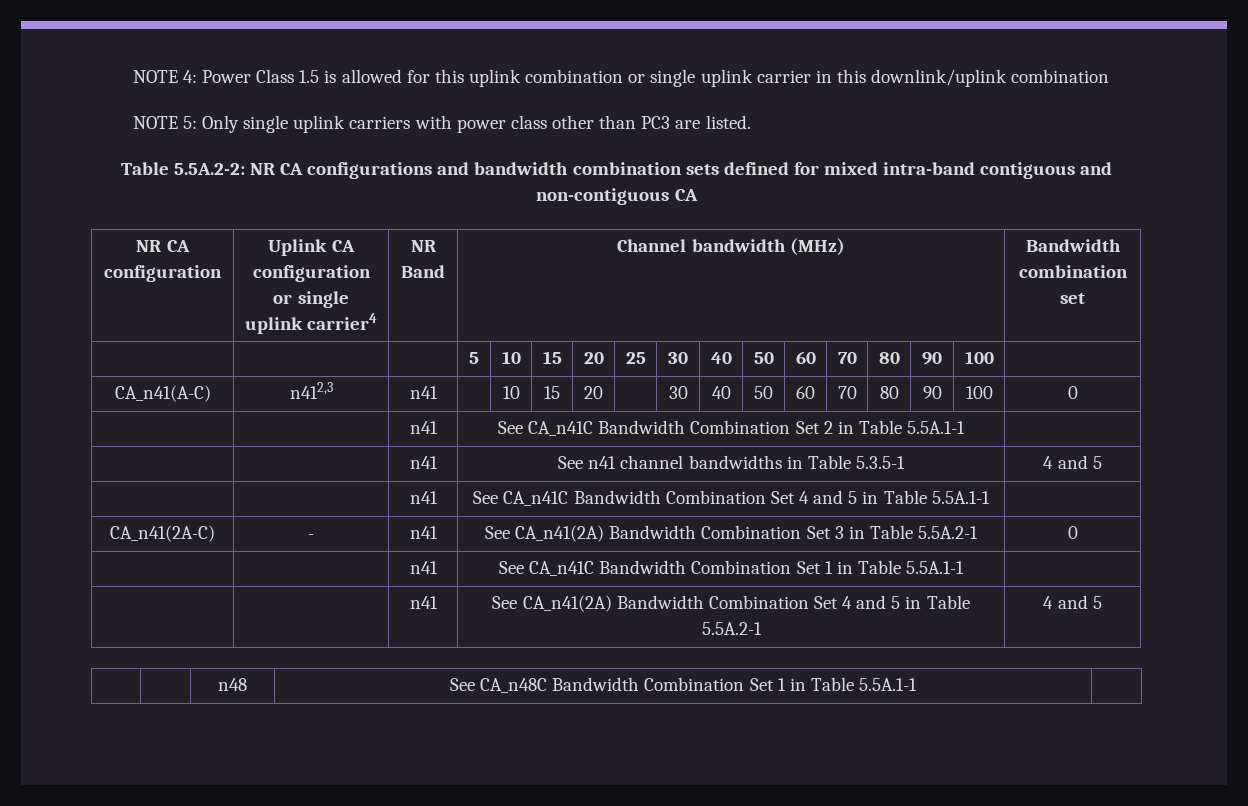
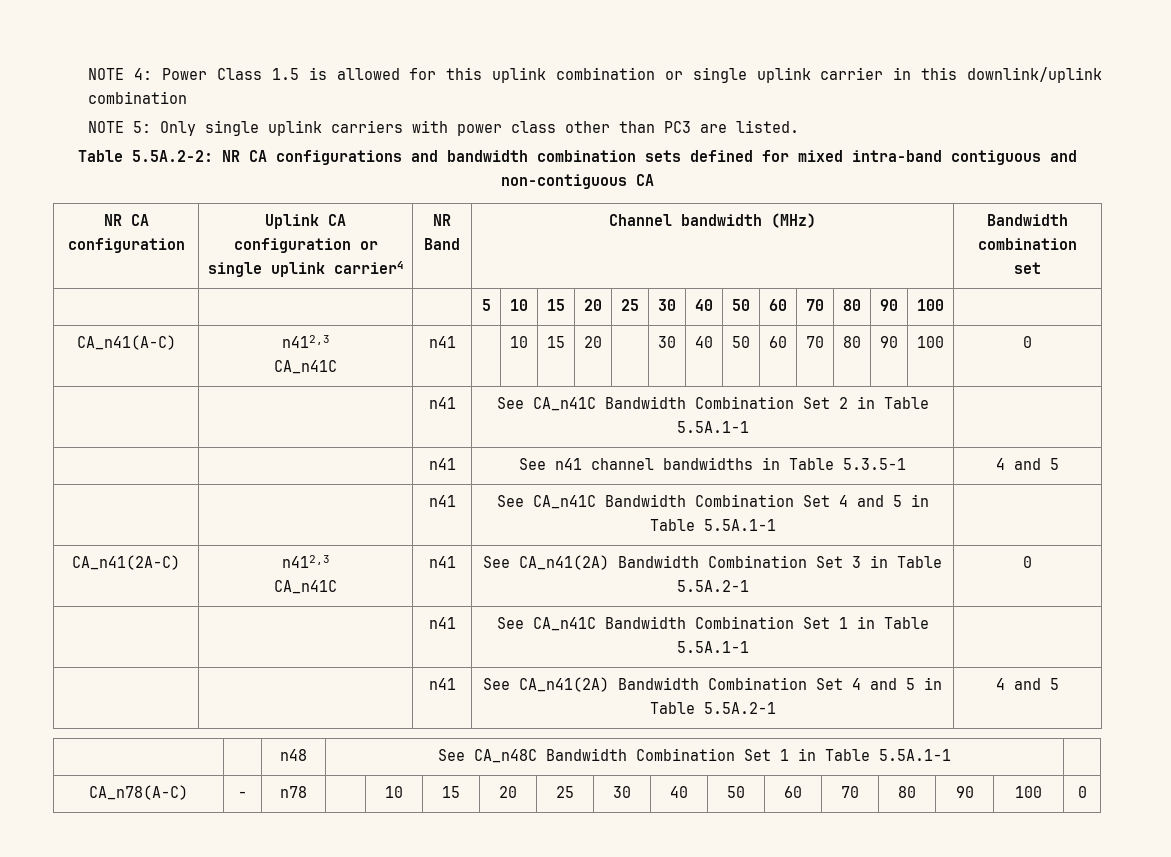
(333, 390) none -> [274,360,337,374] // CA_n41C
[308,534,314,539] - -> [281,555,330,568] [274,580,337,594] n412,3 // CA_n41C
(918, 684) none -> [89,785,188,800] [238,791,247,798] [280,786,307,798] [385,786,403,798] [442,786,460,798] [499,786,517,798] [556,786,574,798] [613,786,631,798] [670,786,688,798] [727,786,745,798] [784,786,802,798] [841,786,859,798] [898,786,916,798] [955,786,974,798] [1015,786,1042,798] [1077,786,1087,798] // CA_n78(A-C) | - | n78 | | 10 | 15 | 20 | 25 | 30 | 40 | 50 | 60 | 70 | 80 | 90 | 100 | 0

